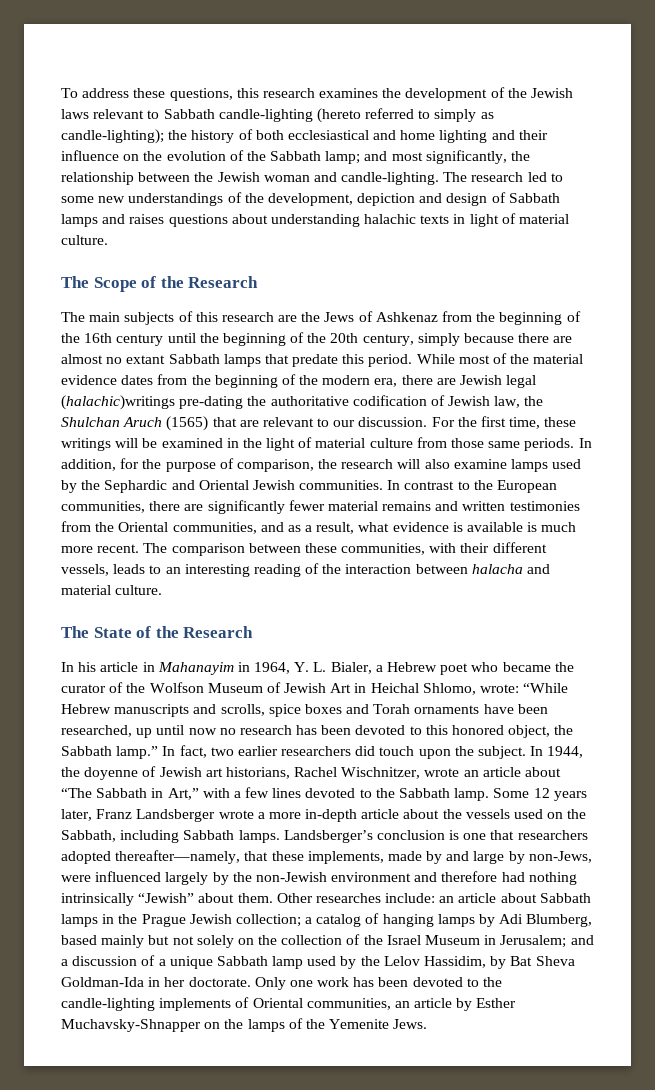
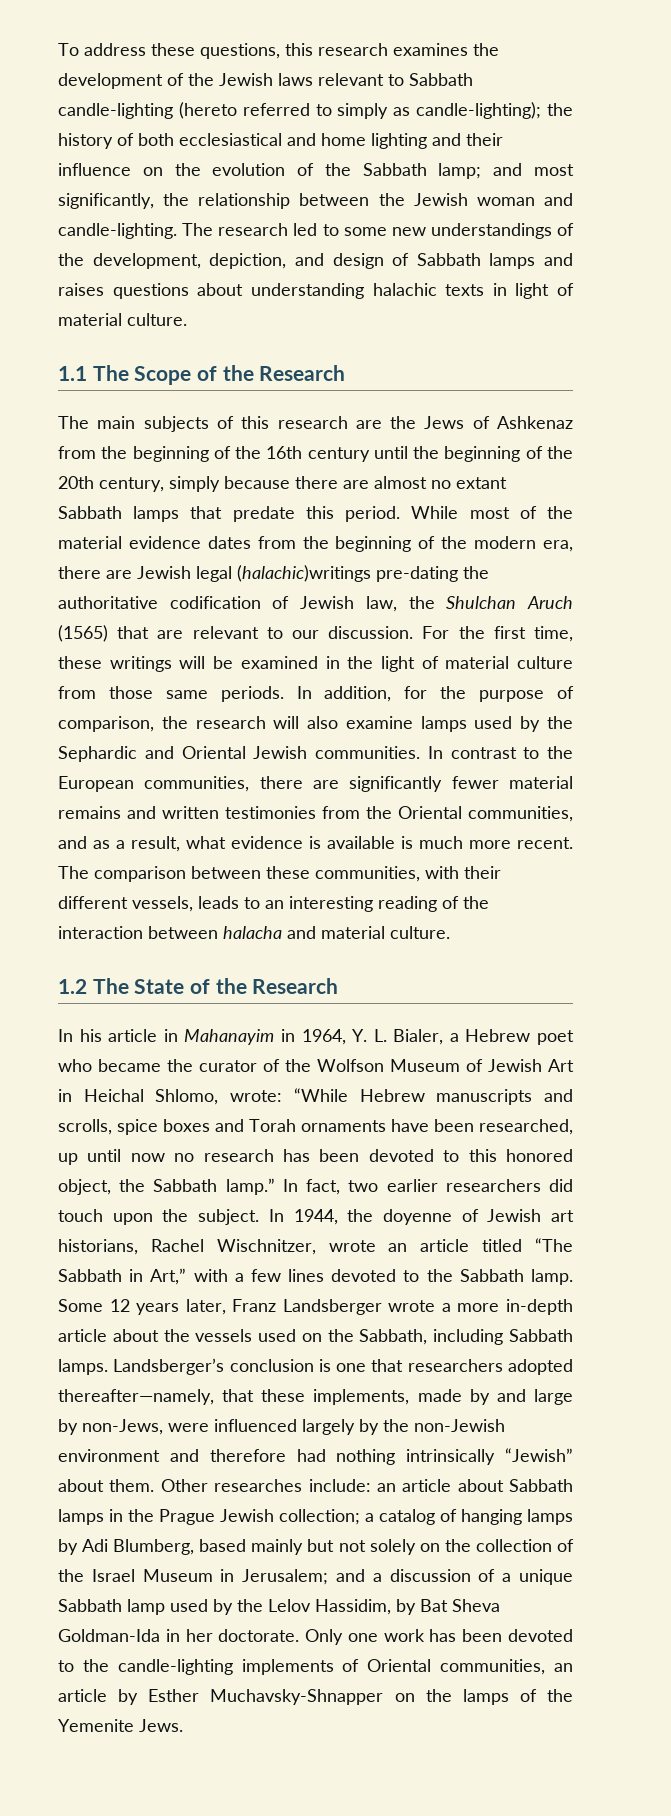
[357,193,416,206] depiction -> [209,253,287,269] depiction,
(108, 240) none -> [58,366,87,381] 1.1
(163, 590) none -> [58,979,87,994] 1.2
[525,767,562,777] about -> [482,1239,523,1252] titled

